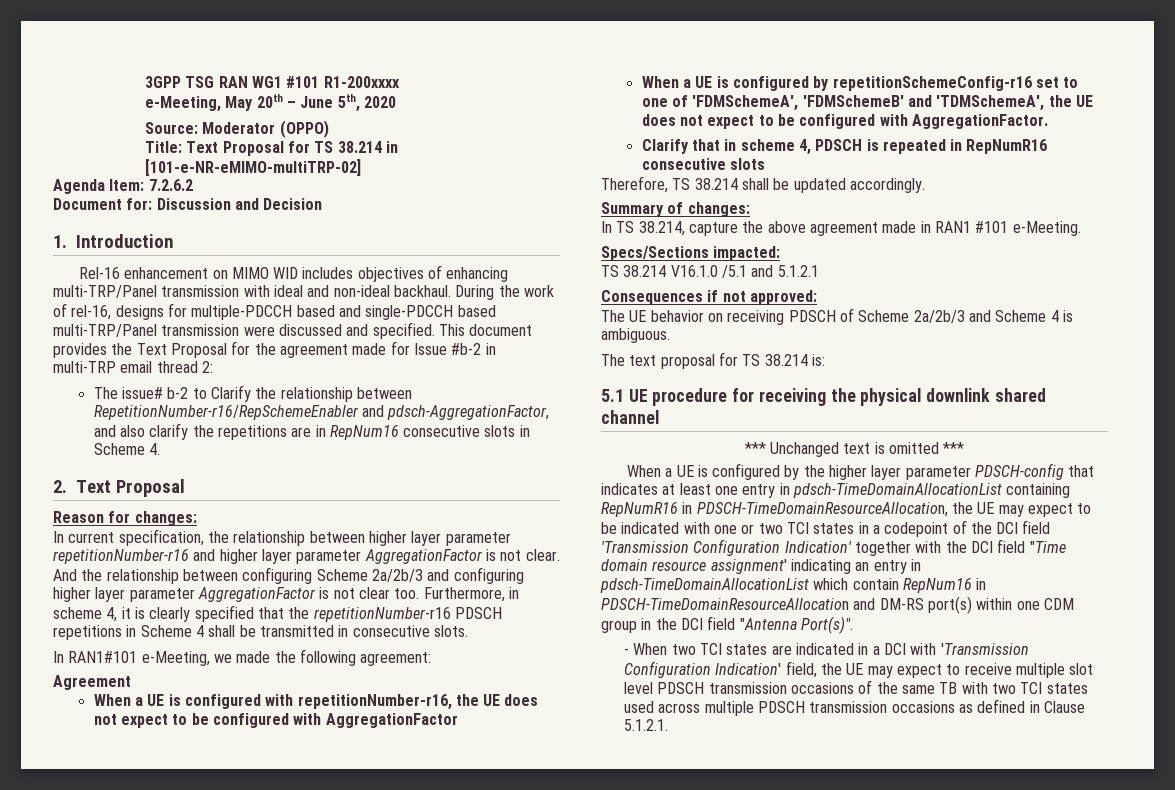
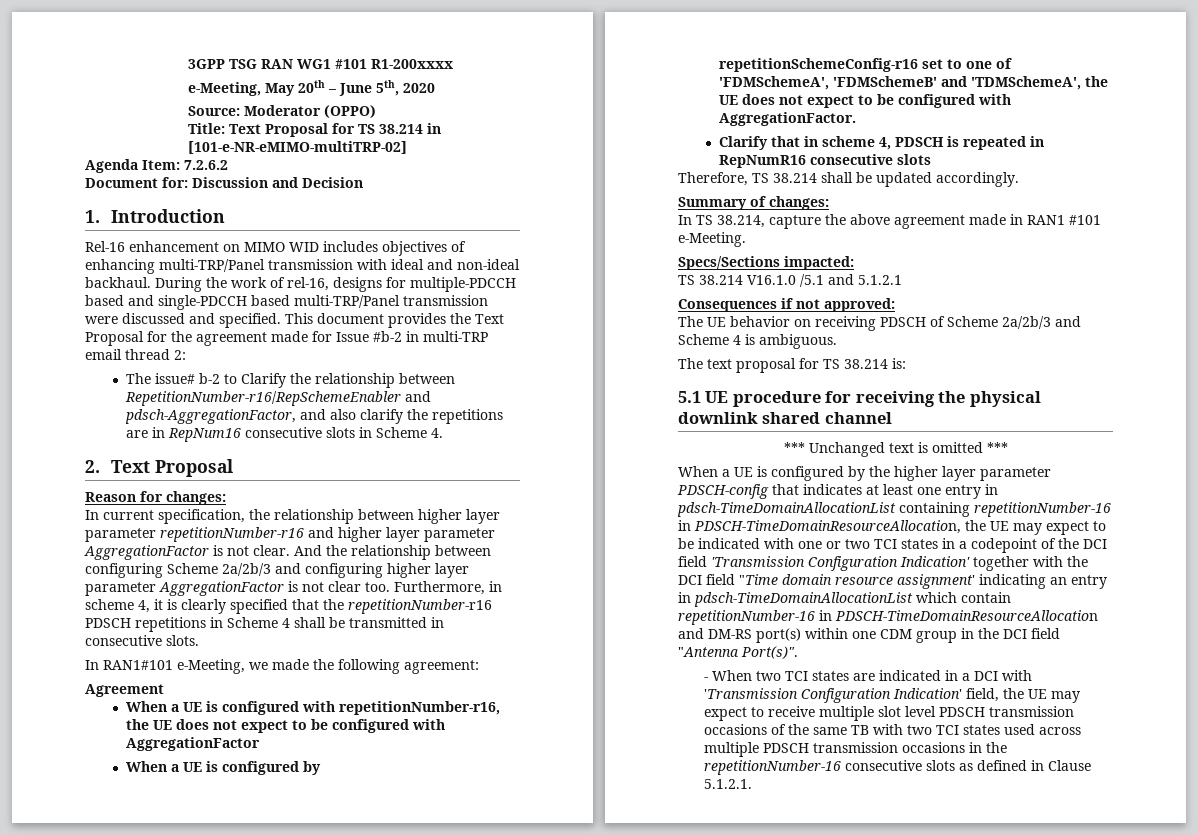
[601,502,678,517] RepNumR16 -> [974,502,1111,517] repetitionNumber-16
[902,578,972,593] RepNum16 -> [678,610,815,625] repetitionNumber-16
(955, 707) none -> [968,742,1007,753] [703,760,955,775] in the repetitionNumber-16 consecutive slots

